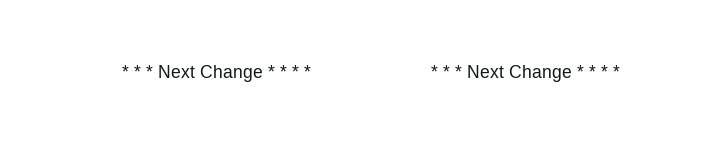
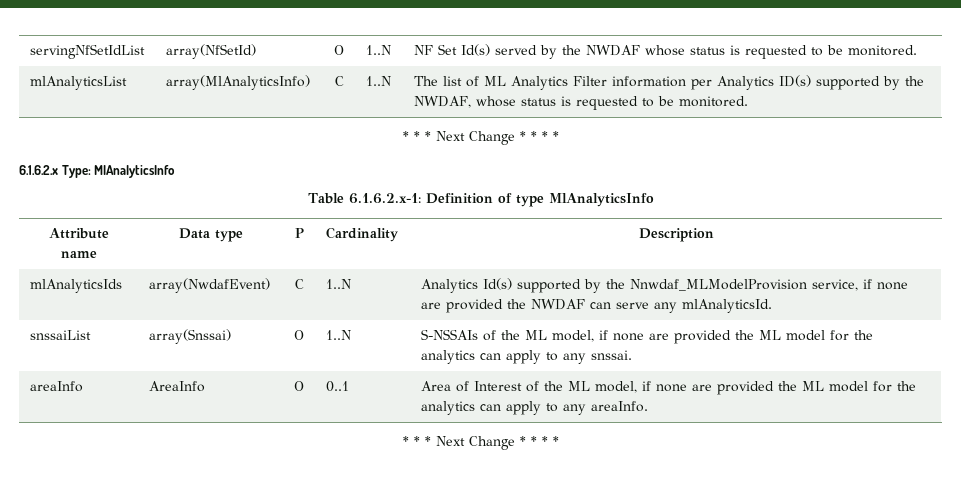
[121,65,311,82] * * * Next Change * * * * -> [29,44,145,59] [165,44,256,59] [334,45,344,55] [365,45,391,55] [413,44,917,59] [29,76,127,90] [165,75,310,90] [334,76,344,86] [365,76,391,86] [413,75,924,90] [413,96,748,110] [402,131,559,145] [19,165,176,178] [307,193,654,207] [49,228,109,239] [61,251,97,258] [178,228,243,242] [294,228,304,238] [325,227,398,242] [638,228,714,242] [29,279,122,293] [148,278,270,293] [294,279,304,289] [325,279,351,289] [420,278,908,293] [420,299,772,313] [29,330,91,340] [148,329,231,344] [294,330,304,340] [325,330,351,340] [420,329,873,344] [420,350,632,364] [29,381,83,392] [148,381,205,392] [294,381,304,391] [325,381,349,392] [420,381,916,395] [420,401,648,415] servingNfSetIdList | array(NfSetId) | O | 1..N | NF Set Id(s) served by the NWDAF whose status is requested to be monitored. // mlAnalyticsList | array(MlAnalyticsInfo) | C | 1..N | The list of ML Analytics Filter information per Analytics ID(s) supported by the NWDAF, whose status is requested to be monitored. // * * * Next Change * * * * // 6.1.6.2.x Type: MlAnalyticsInfo // Table 6.1.6.2.x-1: Definition of type MlAnalyticsInfo // Attribute name | Data type | P | Cardinality | Description // mlAnalyticsIds | array(NwdafEvent) | C | 1..N | Analytics Id(s) supported by the Nnwdaf_MLModelProvision service, if none are provided the NWDAF can serve any mlAnalyticsId. // snssaiList | array(Snssai) | O | 1..N | S-NSSAIs of the ML model, if none are provided the ML model for the analytics can apply to any snssai. // areaInfo | AreaInfo | O | 0..1 | Area of Interest of the ML model, if none are provided the ML model for the analytics can apply to any areaInfo.

